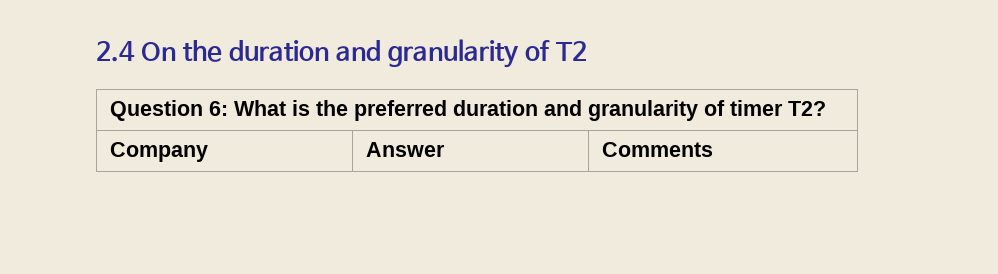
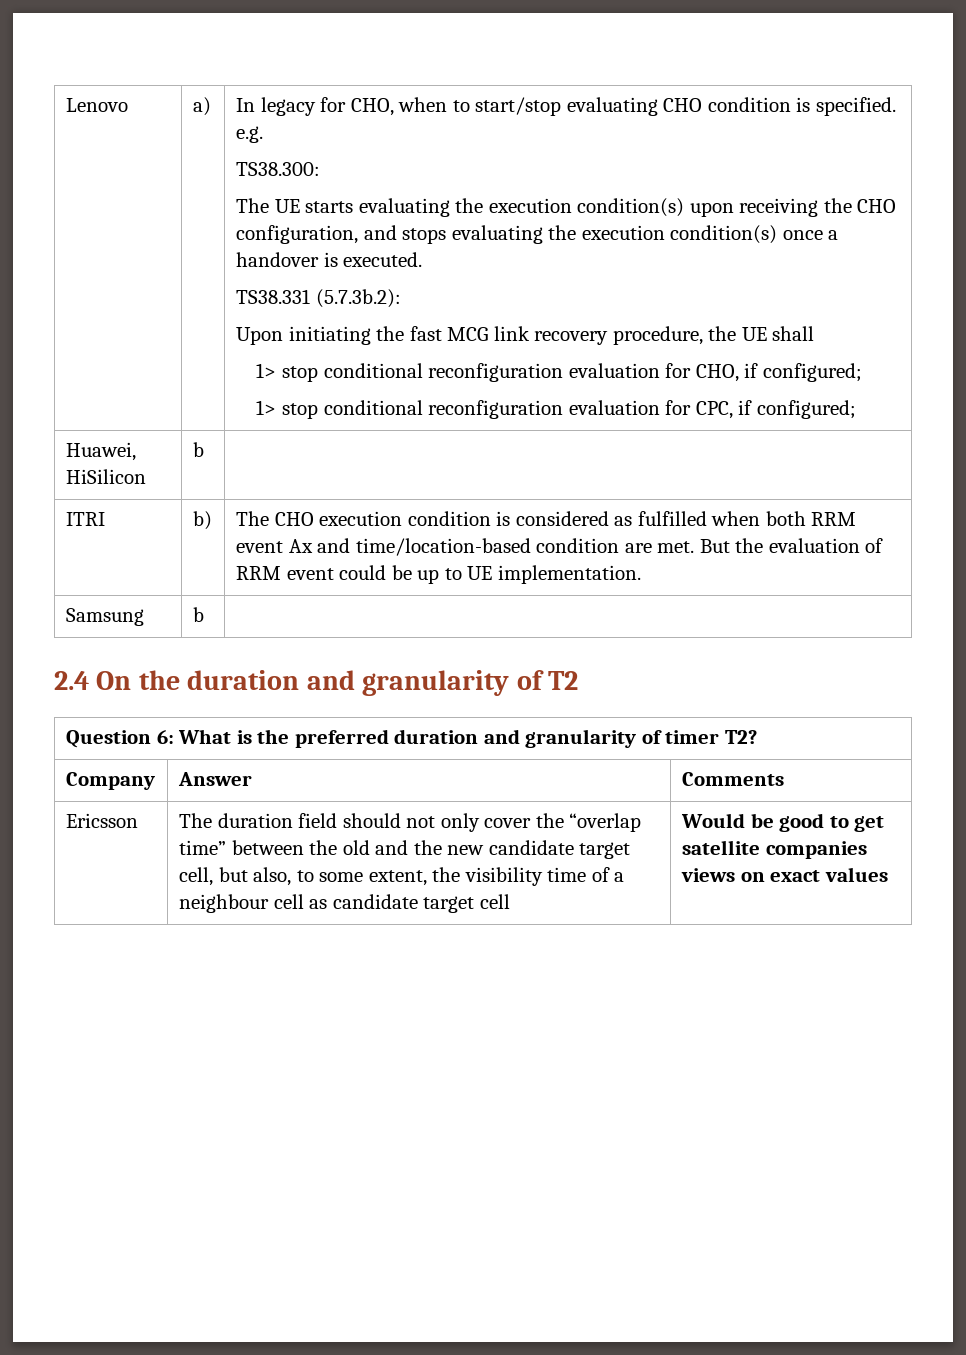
(96, 51) none -> [65,98,128,112] [192,97,211,116] [235,97,896,116] [235,126,263,143] [235,162,320,176] [235,198,897,217] [235,225,839,244] [235,252,423,267] [235,289,401,308] [235,326,815,345] [256,363,862,382] [256,400,856,419] [65,442,136,461] [65,469,146,484] [192,442,204,457] [65,512,105,526] [192,511,212,530] [235,511,857,526] [235,538,884,556] [235,565,641,584] [65,608,144,626] [192,607,204,622] Lenovo | a) | In legacy for CHO, when to start/stop evaluating CHO condition is specified. e.g. // TS38.300: // The UE starts evaluating the execution condition(s) upon receiving the CHO configuration, and stops evaluating the execution condition(s) once a handover is executed. // TS38.331 (5.7.3b.2): // Upon initiating the fast MCG link recovery procedure, the UE shall // 1> stop conditional reconfiguration evaluation for CHO, if configured; // 1> stop conditional reconfiguration evaluation for CPC, if configured; // Huawei, HiSilicon | b | // ITRI | b) | The CHO execution condition is considered as fulfilled when both RRM event Ax and time/location-based condition are met. But the evaluation of RRM event could be up to UE implementation. // Samsung | b | //
(713, 149) none -> [65,813,138,828] [178,813,642,832] [178,840,631,859] [178,867,625,886] [178,894,510,913] [680,813,885,832] [681,840,867,859] [680,867,888,882] // Ericsson | The duration field should not only cover the “overlap time” between the old and the new candidate target cell, but also, to some extent, the visibility time of a neighbour cell as candidate target cell | Would be good to get satellite companies views on exact values

